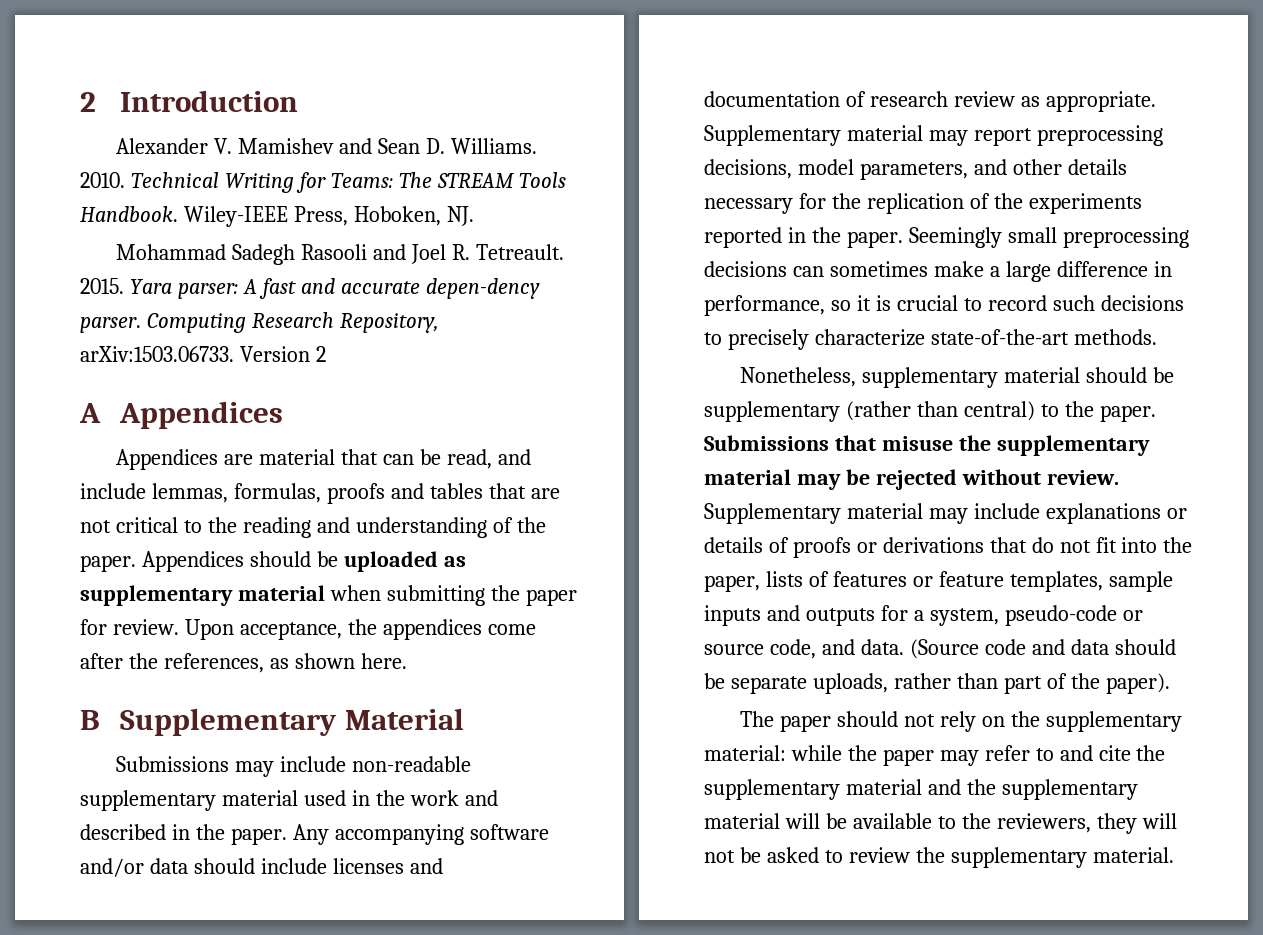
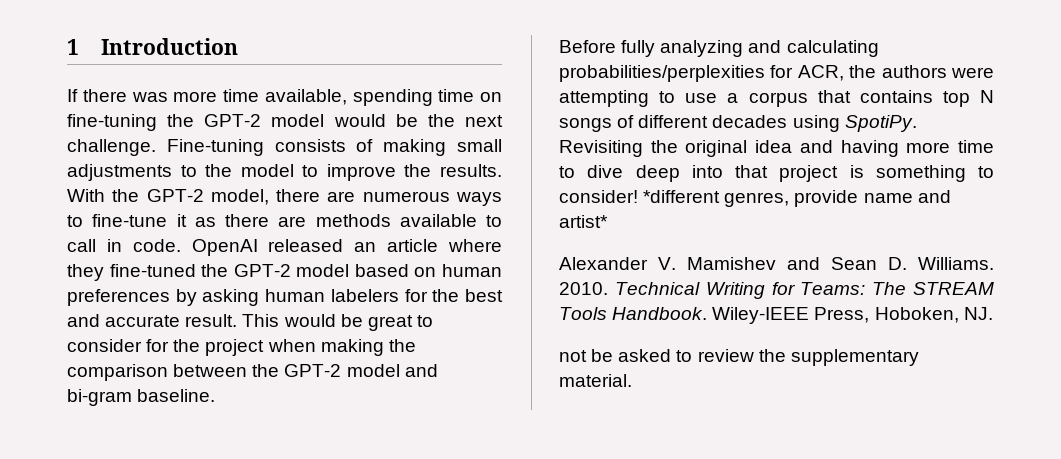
[80,92,96,112] 2 -> [67,39,79,55] 1
(299, 101) none -> [67,89,502,106] [67,114,503,131] [67,139,503,156] [67,164,502,181] [67,189,502,206] [67,214,502,227] [67,239,502,256] [67,264,502,281] [67,289,504,306] [67,314,433,331] [67,339,416,356] [67,364,438,381] [67,389,216,406] [559,40,879,57] [559,65,994,82] [559,90,994,107] [559,115,917,132] [559,140,994,157] [559,165,994,182] [559,190,951,207] [559,215,608,228] // If there was more time available, spending time on fine-tuning the GPT-2 model would be the next challenge. Fine-tuning consists of making small adjustments to the model to improve the results. With the GPT-2 model, there are numerous ways to fine-tune it as there are methods available to call in code. OpenAI released an article where they fine-tuned the GPT-2 model based on human preferences by asking human labelers for the best and accurate result. This would be great to consider for the project when making the comparison between the GPT-2 model and bi-gram baseline. // Before fully analyzing and calculating probabilities/perplexities for ACR, the authors were attempting to use a corpus that contains top N songs of different decades using SpotiPy. Revisiting the original idea and having more time to dive deep into that project is something to consider! *different genres, provide name and artist*
[116,244,564,265] [80,278,540,299] [80,312,439,333] [80,346,326,362] [79,401,284,429] [116,449,531,470] [80,483,560,504] [80,517,546,538] [80,551,466,572] [80,585,577,606] [80,619,536,640] [80,653,407,673] [80,708,464,736] [116,756,471,777] [80,790,498,811] [80,824,549,845] [80,858,443,877] [704,91,1156,112] [704,125,1163,146] [704,159,1127,180] [704,193,1142,214] [704,227,1189,248] [704,261,1172,282] [704,295,1184,316] [704,329,1157,350] [740,367,1174,388] [704,401,1156,422] [704,435,1150,456] [704,469,1119,490] [704,503,1187,524] [704,537,1193,558] [704,571,1173,592] [704,605,1143,626] [704,639,1176,659] [704,673,1170,694] [740,711,1182,732] [704,745,1166,766] [704,779,1138,800] [704,813,1177,834] Mohammad Sadegh Rasooli and Joel R. Tetreault. 2015. Yara parser: A fast and accurate depen-dency parser. Computing Research Repository, arXiv:1503.06733. Version 2 // A Appendices // Appendices are material that can be read, and include lemmas, formulas, proofs and tables that are not critical to the reading and understanding of the paper. Appendices should be uploaded as supplementary material when submitting the paper for review. Upon acceptance, the appendices come after the references, as shown here. // B Supplementary Material // Submissions may include non-readable supplementary material used in the work and described in the paper. Any accompanying software and/or data should include licenses and documentation of research review as appropriate. Supplementary material may report preprocessing decisions, model parameters, and other details necessary for the replication of the experiments reported in the paper. Seemingly small preprocessing decisions can sometimes make a large difference in performance, so it is crucial to record such decisions to precisely characterize state-of-the-art methods. // Nonetheless, supplementary material should be supplementary (rather than central) to the paper. Submissions that misuse the supplementary material may be rejected without review. Supplementary material may include explanations or details of proofs or derivations that do not fit into the paper, lists of features or feature templates, sample inputs and outputs for a system, pseudo-code or source code, and data. (Source code and data should be separate uploads, rather than part of the paper). // The paper should not rely on the supplementary material: while the paper may refer to and cite the supplementary material and the supplementary material will be available to the reviewers, they will -> (993, 313) none

